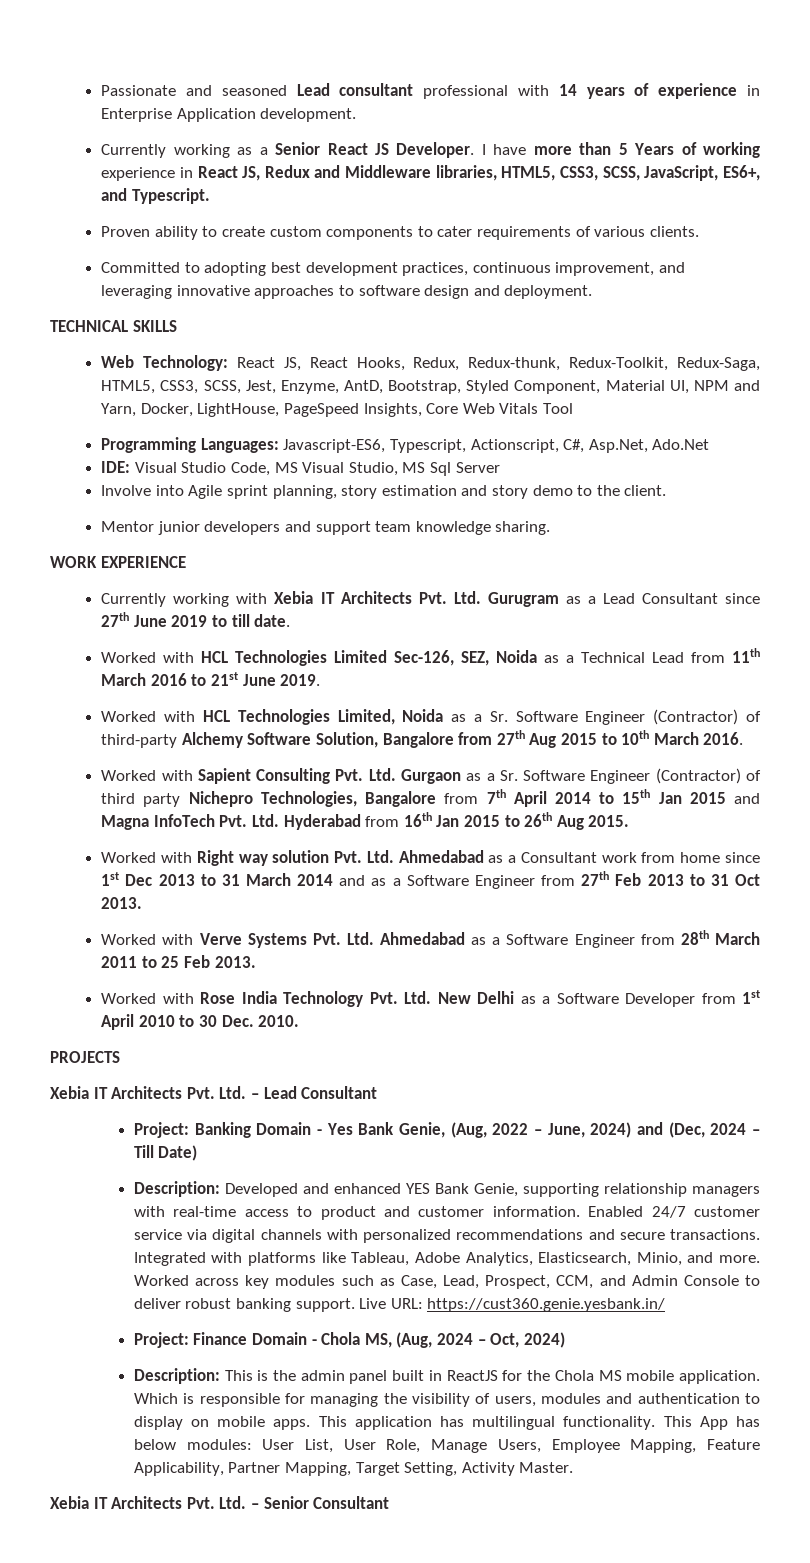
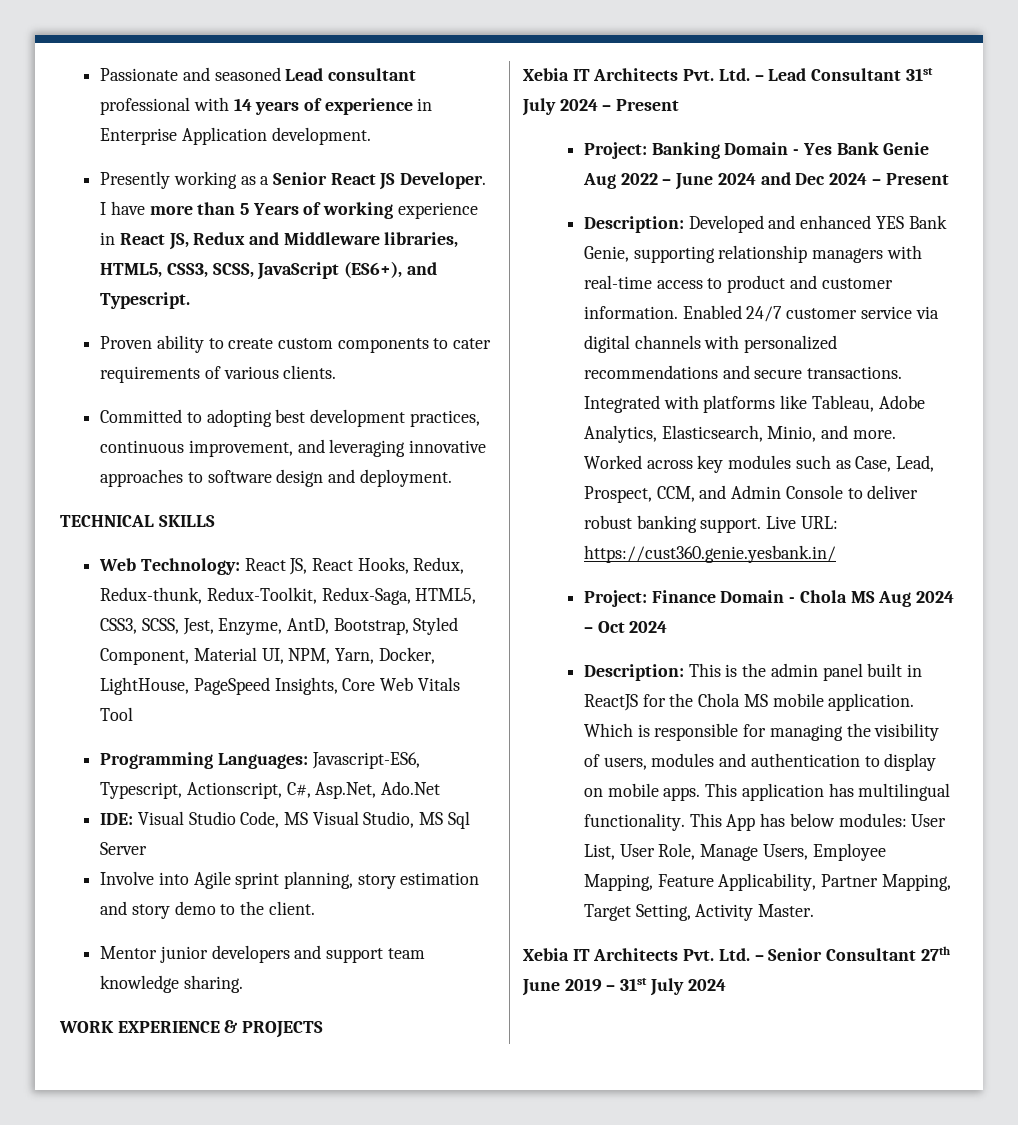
[101,144,167,158] Currently -> [100,171,171,189] Presently
[644,165,760,181] JavaScript, ES6+, -> [257,261,403,280] JavaScript (ES6+),
[693,380,760,391] NPM and -> [288,648,331,664] NPM,
[101,591,760,607] [101,612,291,627] [101,648,760,666] [101,672,321,686] [101,709,761,725] [101,730,744,748] [101,768,761,784] [101,789,760,807] [101,812,630,830] [101,850,760,866] [101,871,760,889] [101,897,143,909] [101,930,760,948] [101,955,256,968] [101,990,760,1007] [101,1014,300,1030] // Currently working with Xebia IT Architects Pvt. Ltd. Gurugram as a Lead Consultant since 27th June 2019 to till date. // Worked with HCL Technologies Limited Sec-126, SEZ, Noida as a Technical Lead from 11th March 2016 to 21st June 2019. // Worked with HCL Technologies Limited, Noida as a Sr. Software Engineer (Contractor) of third-party Alchemy Software Solution, Bangalore from 27th Aug 2015 to 10th March 2016. // Worked with Sapient Consulting Pvt. Ltd. Gurgaon as a Sr. Software Engineer (Contractor) of third party Nichepro Technologies, Bangalore from 7th April 2014 to 15th Jan 2015 and Magna InfoTech Pvt. Ltd. Hyderabad from 16th Jan 2015 to 26th Aug 2015. // Worked with Right way solution Pvt. Ltd. Ahmedabad as a Consultant work from home since 1st Dec 2013 to 31 March 2014 and as a Software Engineer from 27th Feb 2013 to 31 Oct 2013. // Worked with Verve Systems Pvt. Ltd. Ahmedabad as a Software Engineer from 28th March 2011 to 25 Feb 2013. // Worked with Rose India Technology Pvt. Ltd. New Delhi as a Software Developer from 1st April 2010 to 30 Dec. 2010. // -> [224,1020,239,1033] &
(378, 1092) none -> [905,68,933,81] [522,98,680,116] 31st July 2024 – Present
[398,1122,760,1138] [133,1145,198,1161] Genie, (Aug, 2022 – June, 2024) and (Dec, 2024 – Till Date) -> [883,142,930,155] [583,172,949,190] Genie Aug 2022 – June 2024 and Dec 2024 – Present
[364,1332,565,1348] MS, (Aug, 2024 – Oct, 2024) -> [850,591,955,607] [584,621,668,633] MS Aug 2024 – Oct 2024
(390, 1502) none -> [920,946,950,961] [522,978,726,996] 27th June 2019 – 31st July 2024

